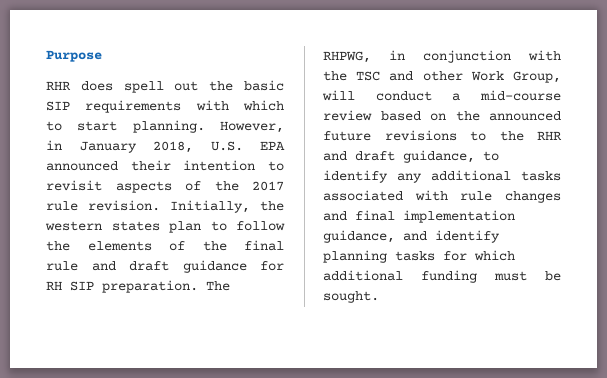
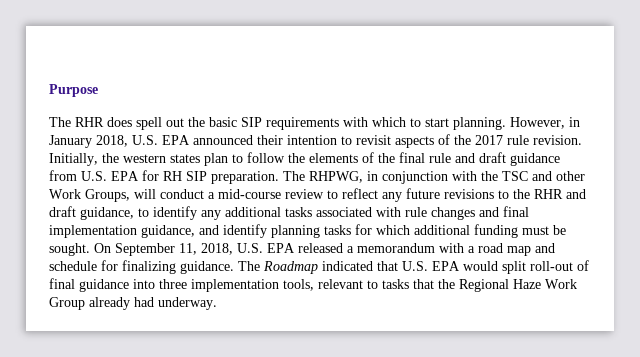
(102, 56) none -> [49,117,71,127] The
(247, 266) none -> [49,170,139,181] from U.S. EPA
[513,71,561,83] Group, -> [85,189,130,202] Groups,
[380,111,561,121] based on the announced -> [327,188,402,202] to reflect any
(379, 297) none -> [94,243,555,256] [49,260,589,274] [49,278,577,292] [49,297,217,310] On September 11, 2018, U.S. EPA released a memorandum with a road map and schedule for finalizing guidance. The Roadmap indicated that U.S. EPA would split roll-out of final guidance into three implementation tools, relevant to tasks that the Regional Haze Work Group already had underway.

